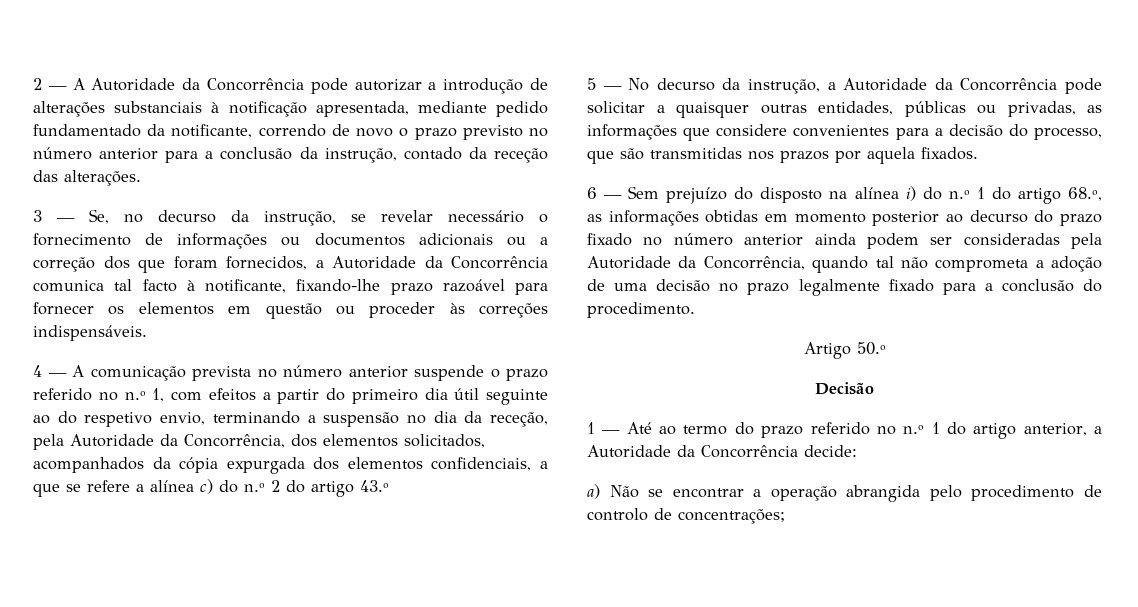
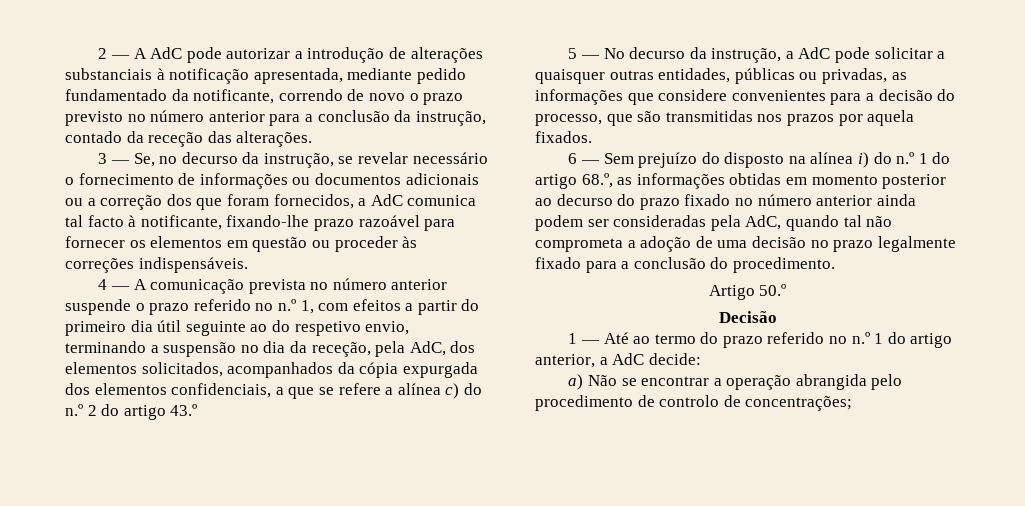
[91,78,304,91] Autoridade da Concorrência -> [150,47,183,59] AdC
[332,256,548,269] Autoridade da Concorrência -> [370,194,403,206] AdC
[70,434,285,448] Autoridade da Concorrência, -> [409,341,446,356] AdC,
[843,78,1058,91] Autoridade da Concorrência -> [798,47,831,59] AdC
[587,256,805,270] Autoridade da Concorrência, -> [745,215,782,230] AdC,
[587,445,798,458] Autoridade da Concorrência -> [612,353,645,365] AdC

